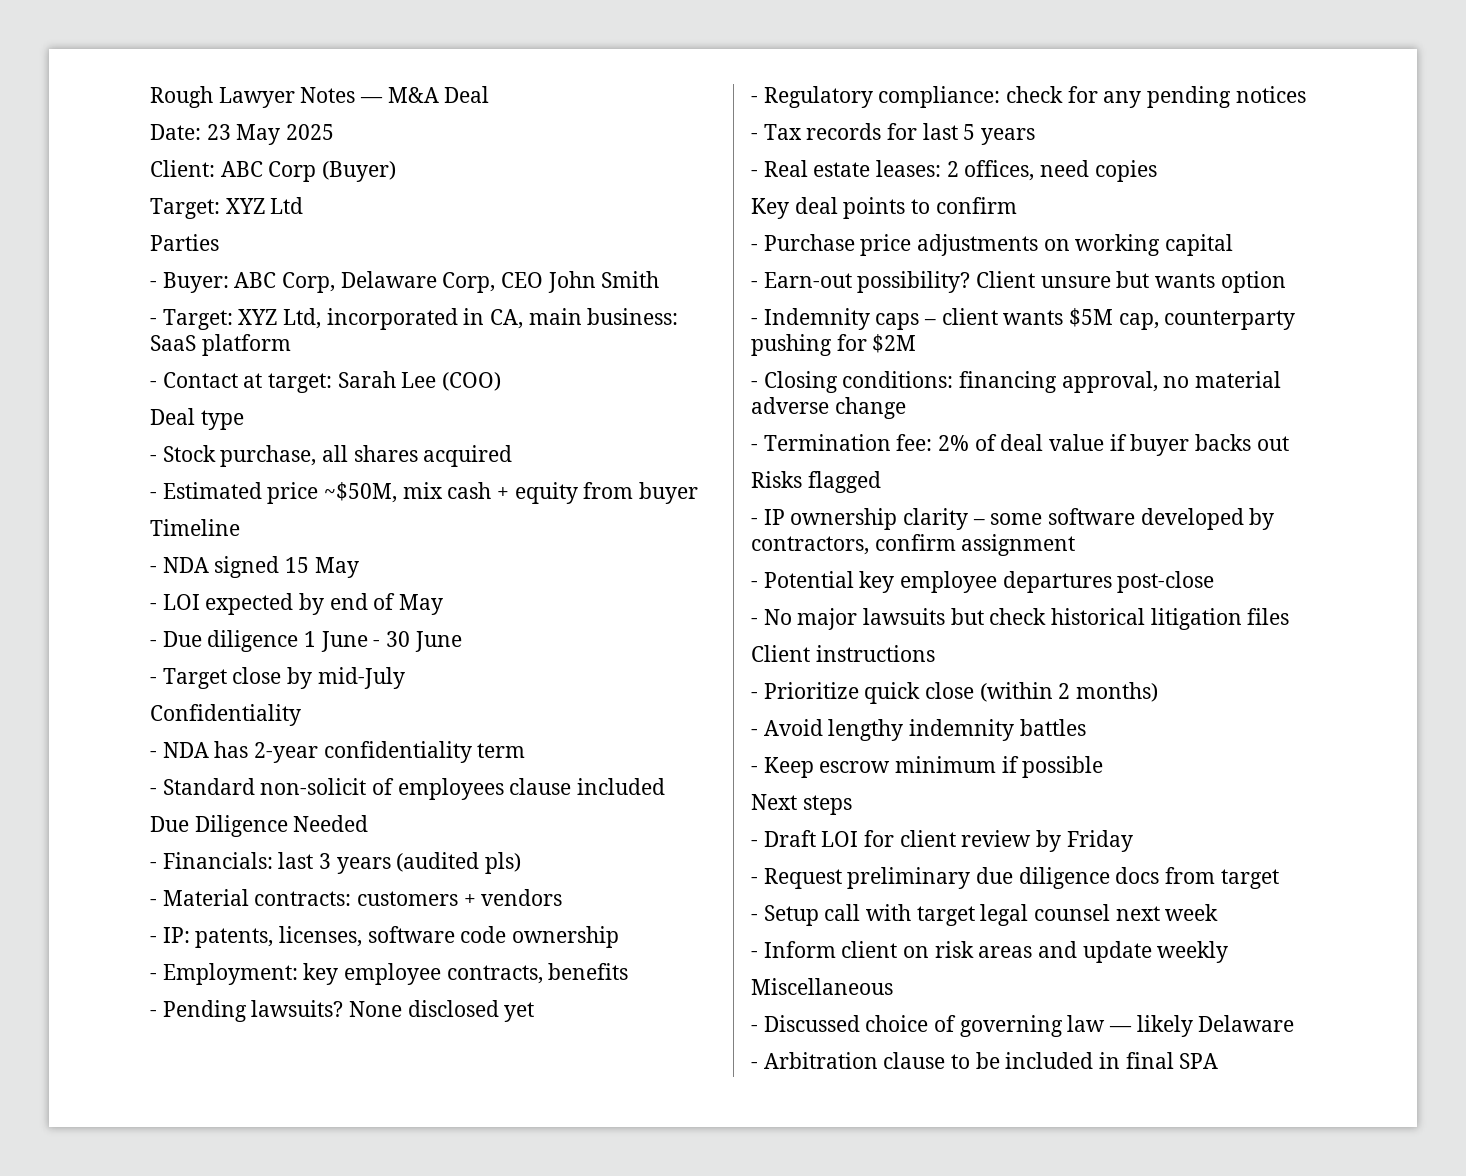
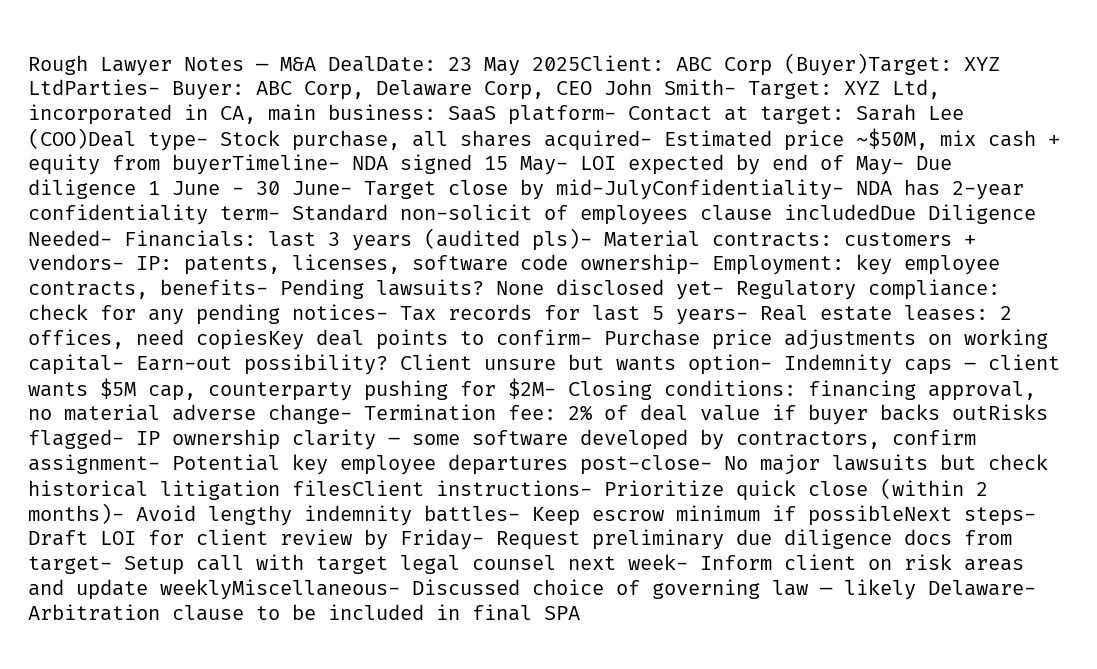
[444,86,490,103] [150,124,335,145] [150,160,397,182] [150,197,304,219] [150,234,219,251] [150,281,157,288] Deal // Date: 23 May 2025 // Client: ABC Corp (Buyer) // Target: XYZ Ltd // Parties // - -> [328,53,1000,76] [28,79,160,96] DealDate: 23 May 2025Client: ABC Corp (Buyer)Target: XYZ LtdParties-
[601,271,660,288] [150,318,157,325] Smith // - -> [664,79,736,95] Smith-
[201,334,291,356] [150,381,157,388] platform // - -> [508,105,616,125] platform-
[442,372,502,391] [150,408,244,430] [150,455,157,462] (COO) // Deal type // - -> [28,128,208,151] (COO)Deal type-
[423,445,513,467] [150,492,157,499] acquired // - -> [544,130,652,151] acquired-
[639,482,699,504] [150,519,240,536] [150,566,157,573] buyer // Timeline // - -> [172,154,340,175] buyerTimeline-
[314,557,359,578] [150,603,157,610] May // - -> [520,156,568,175] May-
[399,594,444,615] [150,640,157,647] May // - -> [856,156,904,175] May-
[414,631,462,652] [150,677,157,684] June // - -> [292,181,352,195] June-
[317,667,405,689] [150,704,301,726] [150,751,157,758] mid-July // Confidentiality // - -> [556,179,844,200] mid-JulyConfidentiality-
[477,743,526,758] [150,788,157,795] term // - -> [220,206,280,220] term-
[577,778,666,795] [150,815,369,837] [150,862,157,869] included // Due Diligence Needed // - -> [784,204,1036,224] [28,230,112,246] includedDue Diligence Needed-
[485,852,522,874] [150,899,157,906] pls) // - -> [532,228,592,251] pls)-
[481,889,563,906] [150,936,157,943] vendors // - -> [28,254,124,270] vendors-
[512,926,620,948] [150,973,157,980] ownership // - -> [580,254,700,275] ownership-
[548,963,629,980] [150,1010,157,1017] benefits // - -> [160,279,268,295] benefits-
[504,1002,535,1022] [751,96,758,103] yet // - -> [676,281,724,300] yet-
[1235,86,1306,103] [751,133,758,140] notices // - -> [292,304,388,320] notices-
[981,128,1036,145] [751,170,758,177] years // - -> [676,309,748,325] years-
[1094,160,1157,182] [751,198,789,219] copies // Key -> [196,329,304,350] copiesKey
[935,197,1017,214] [751,244,758,251] confirm // - -> [496,329,592,345] confirm-
[1165,234,1234,256] [751,281,758,288] capital // - -> [28,354,124,375] capital-
[1220,271,1286,293] [751,318,758,325] option // - -> [688,354,772,375] option-
[872,334,917,353] [751,381,758,388] $2M // - -> [508,378,556,399] $2M-
[834,397,906,419] [751,444,758,451] change // - -> [268,404,352,424] change-
[1256,436,1289,451] [751,471,881,493] [751,518,758,525] out // Risks flagged // - -> [952,404,1048,420] [28,429,124,449] outRisks flagged-
[961,534,1076,556] [751,581,758,588] assignment // - -> [28,454,160,474] assignment-
[1117,571,1215,593] [751,618,758,625] post-close // - -> [580,455,712,475] post-close-
[1247,608,1290,625] [751,645,935,662] [751,692,758,699] files // Client instructions // - -> [292,480,592,496] filesClient instructions-
[1076,682,1159,702] [751,729,758,736] months) // - -> [28,503,124,524] months)-
[1019,719,1086,736] [751,766,758,773] battles // - -> [424,505,520,522] battles-
[1022,756,1104,778] [751,794,852,815] [751,840,758,847] possible // Next steps // - -> [808,505,1036,526] possibleNext steps-
[1066,830,1133,852] [751,877,758,884] Friday // - -> [400,529,484,550] Friday-
[1220,869,1279,889] [751,914,758,921] target // - -> [28,556,112,574] target-
[1165,904,1219,921] [751,951,758,958] week // - -> [628,554,688,570] week-
[1157,941,1229,963] [751,978,893,995] [751,1025,758,1032] weekly // Miscellaneous // - -> [160,579,400,600] weeklyMiscellaneous-
[1198,1015,1295,1032] [751,1062,758,1069] Delaware // - -> [928,580,1036,596] Delaware-

